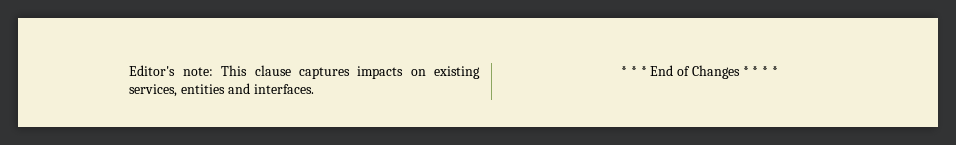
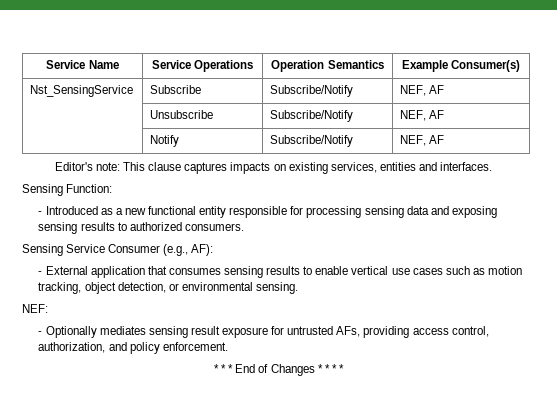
(129, 70) none -> [46,60,119,69] [151,60,254,72] [271,60,384,72] [401,60,521,72] [30,85,134,97] [150,85,202,94] [270,85,354,97] [400,85,445,96] [150,110,214,119] [270,110,354,122] [400,110,445,121] [150,135,180,147] [270,135,354,147] [400,135,445,146] Service Name | Service Operations | Operation Semantics | Example Consumer(s) // Nst_SensingService | Subscribe | Subscribe/Notify | NEF, AF // | Unsubscribe | Subscribe/Notify | NEF, AF // | Notify | Subscribe/Notify | NEF, AF //
(314, 89) none -> [22,184,113,196] [38,206,497,218] [38,222,244,234] [22,244,214,256] [38,266,522,278] [38,282,298,294] [22,304,48,313] [38,326,489,338] [38,342,228,354] // Sensing Function: // - Introduced as a new functional entity responsible for processing sensing data and exposing sensing results to authorized consumers. // Sensing Service Consumer (e.g., AF): // - External application that consumes sensing results to enable vertical use cases such as motion tracking, object detection, or environmental sensing. // NEF: // - Optionally mediates sensing result exposure for untrusted AFs, providing access control, authorization, and policy enforcement.

